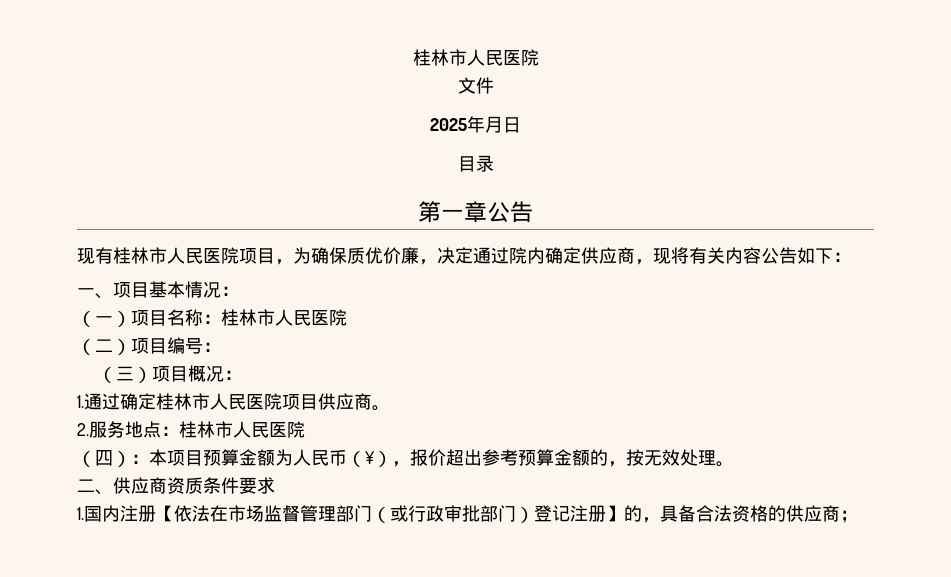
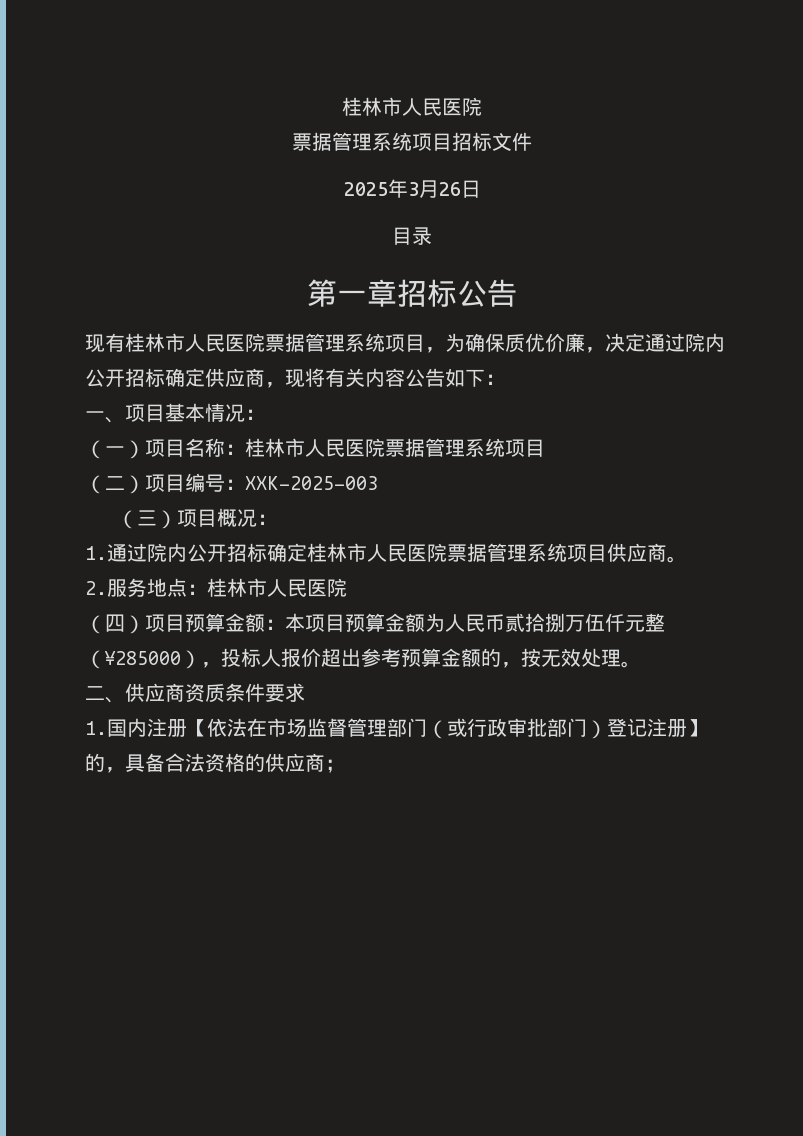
[412,49,539,66] 桂林市人民医院 // -> [342,97,482,116] [292,132,492,151] 桂林市人民医院 // 票据管理系统项目招标
[485,116,503,133] 月 -> [407,180,461,198] 3月26
(487, 212) none -> [397,279,457,307] 招标
(239, 255) none -> [265,333,385,352] 票据管理系统
(545, 255) none -> [85,368,165,387] 公开招标
(347, 317) none -> [385,438,545,457] 票据管理系统项目
(221, 347) none -> [245,476,378,490] XXK-2025-003
(120, 401) none -> [147,543,267,562] 院内公开招标
(282, 401) none -> [447,543,567,562] 票据管理系统
(131, 459) none -> [145,613,265,632] 项目预算金额
[347,451,410,467] （¥）， -> [505,613,665,632] [85,648,281,669] 贰拾捌万伍仟元整（¥285000），投标人

